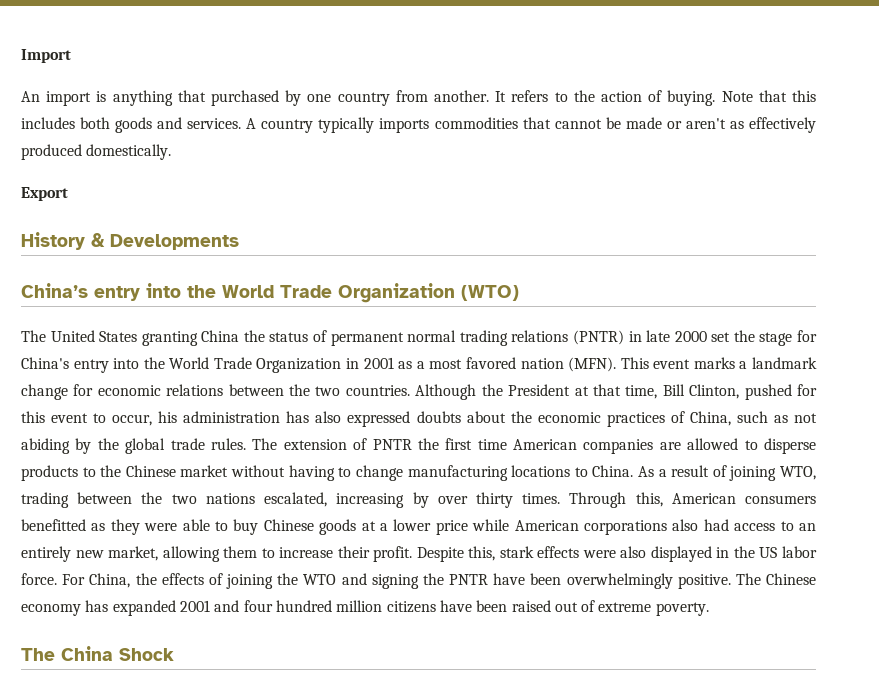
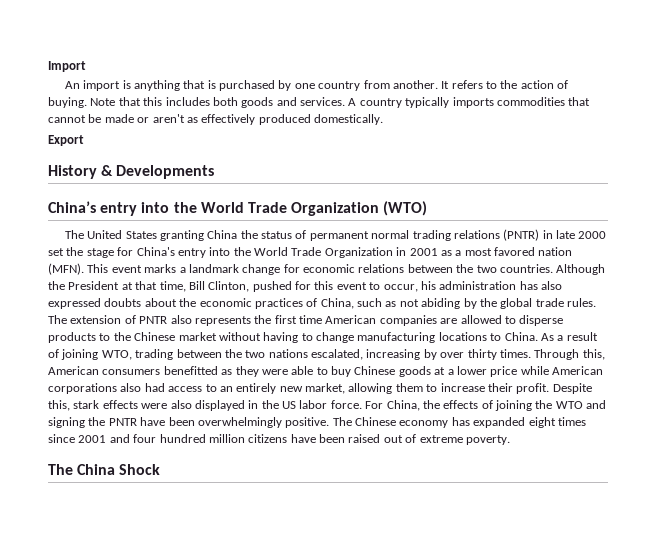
(206, 96) none -> [207,80,216,89] is
(412, 444) none -> [170,315,251,326] also represents
(176, 608) none -> [528,417,586,428] [48,434,75,443] eight times since

